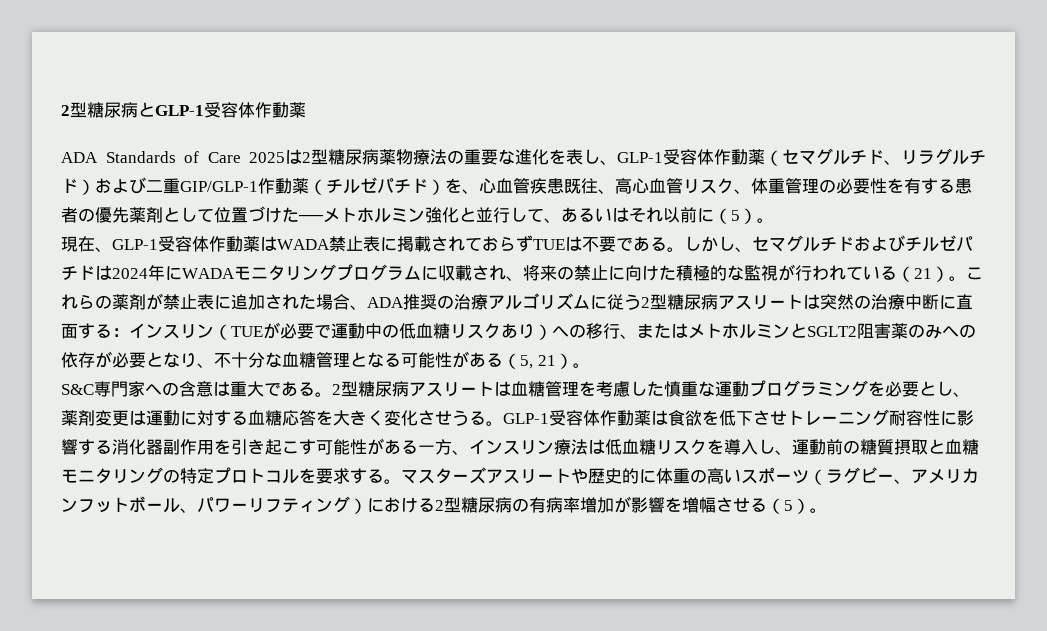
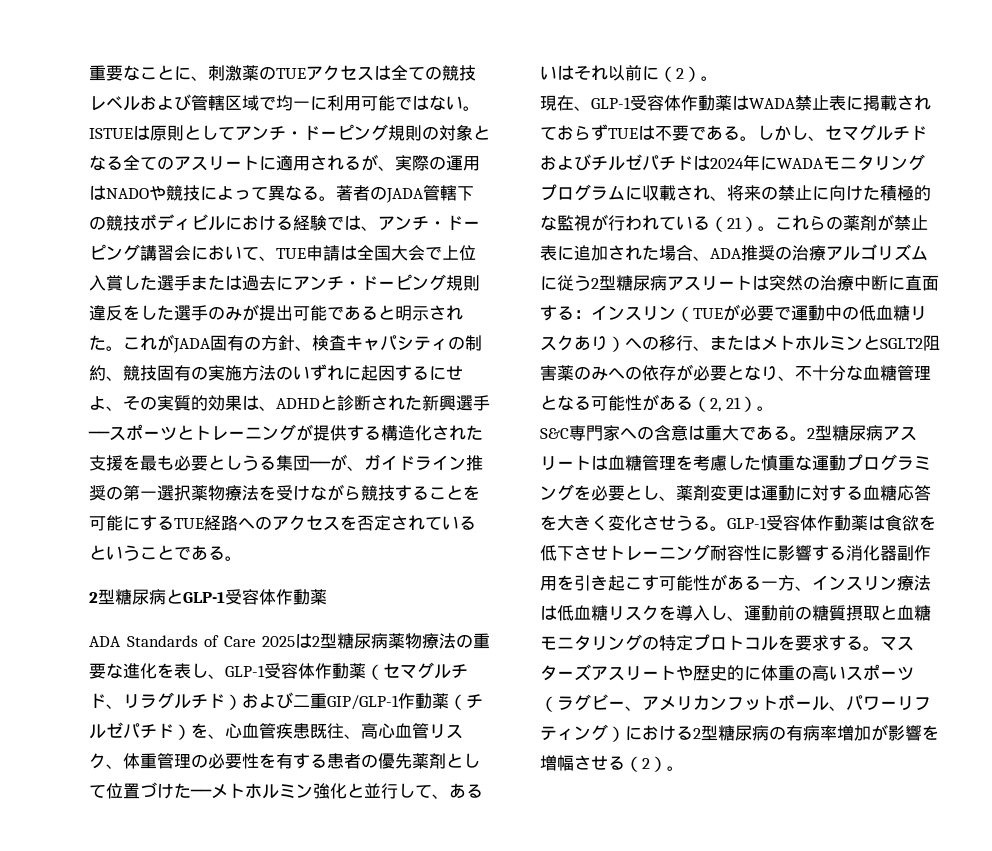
(61, 110) none -> [89,65,476,81] [89,94,480,111] [89,124,490,141] [89,154,480,171] [89,185,474,203] [89,214,480,231] [89,244,476,261] [89,274,480,291] [89,304,463,321] [89,334,482,353] [89,364,463,381] [89,395,490,411] [88,424,483,441] [89,454,483,471] [89,484,480,501] [89,515,476,531] [89,545,242,561] 重要なことに、刺激薬のTUEアクセスは全ての競技レベルおよび管轄区域で均一に利用可能ではない。ISTUEは原則としてアンチ・ドーピング規則の対象となる全てのアスリートに適用されるが、実際の運用はNADOや競技によって異なる。著者のJADA管轄下の競技ボディビルにおける経験では、アンチ・ドーピング講習会において、TUE申請は全国大会で上位入賞した選手または過去にアンチ・ドーピング規則違反をした選手のみが提出可能であると明示された。これがJADA固有の方針、検査キャパシティの制約、競技固有の実施方法のいずれに起因するにせよ、その実質的効果は、ADHDと診断された新興選手──スポーツとトレーニングが提供する構造化された支援を最も必要としうる集団──が、ガイドライン推奨の第一選択薬物療法を受けながら競技することを可能にするTUE経路へのアクセスを否定されているということである。 //
[731,210,740,221] 5 -> [676,68,684,79] 2
[520,355,533,369] 5, -> [710,398,721,412] 2,
[784,500,793,511] 5 -> [642,758,650,769] 2

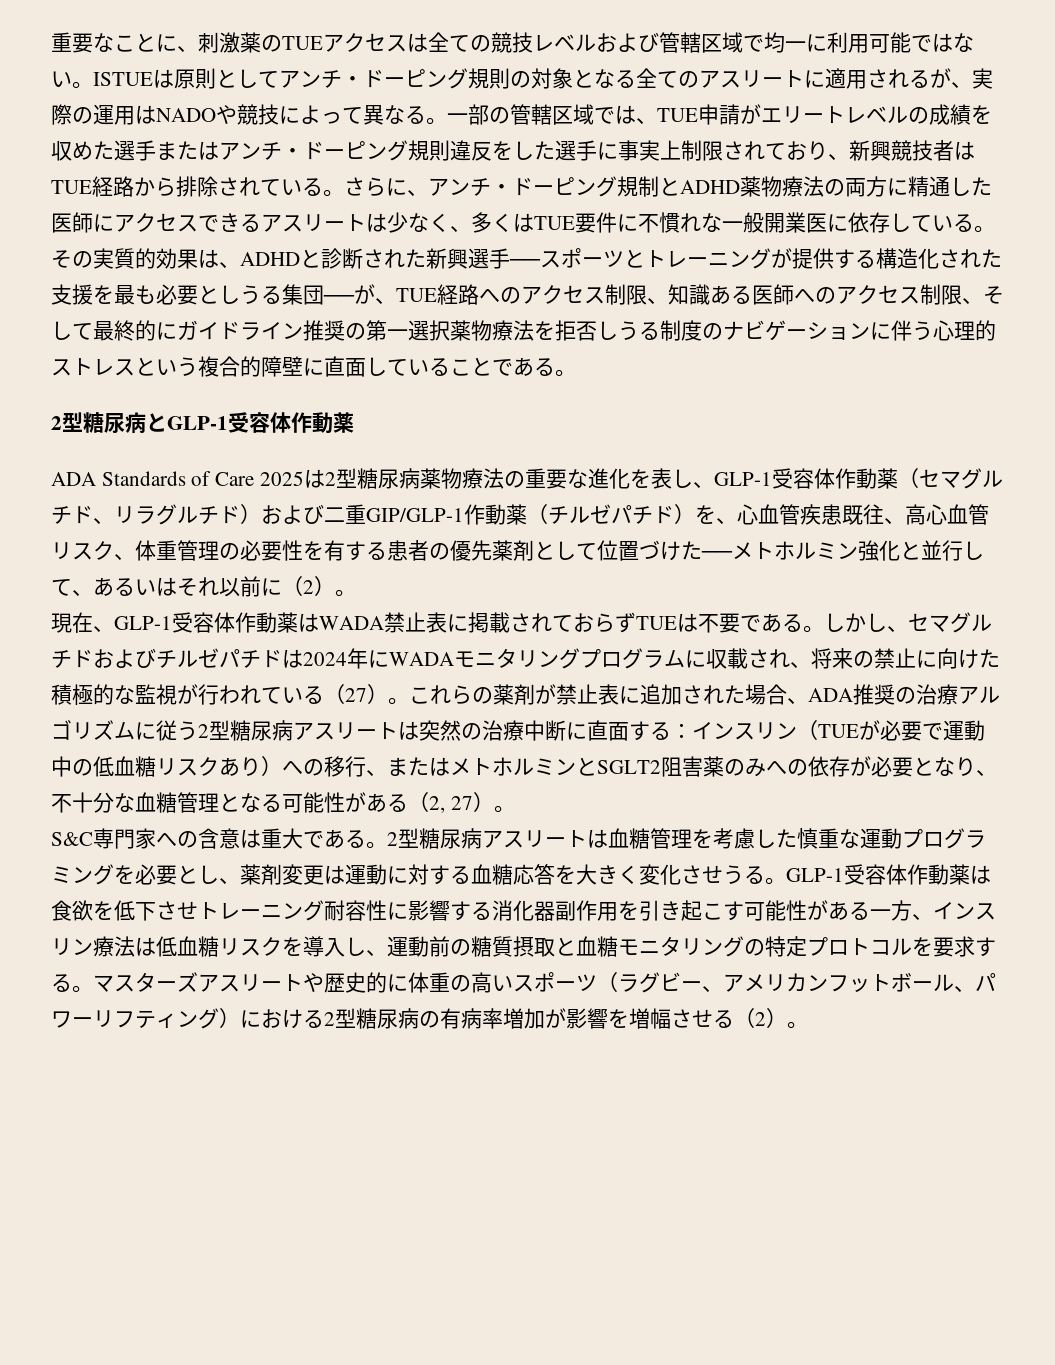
[336,185,474,203] [89,214,480,231] [89,244,476,261] [89,275,140,291] 著者のJADA管轄下の競技ボディビルにおける経験では、アンチ・ドーピング講習会において、TUE申請は全国大会で上位入賞し -> [447,104,992,125] [51,140,93,161] 一部の管轄区域では、TUE申請がエリートレベルの成績を収め
[242,275,293,291] 過去に -> (219, 150) none
[208,304,463,321] [89,334,482,353] [89,364,463,381] [89,396,123,411] のみが提出可能であると明示された。これがJADA固有の方針、検査キャパシティの制約、競技固有の実施方法のいずれに起因するにせよ、 -> [597,140,975,161] [51,176,992,197] [51,212,995,233] に事実上制限されており、新興競技者はTUE経路から排除されている。さらに、アンチ・ドーピング規制とADHD薬物療法の両方に精通した医師にアクセスできるアスリートは少なく、多くはTUE要件に不慣れな一般開業医に依存している。
(364, 468) none -> [396,284,1004,305] [51,320,177,341] TUE経路へのアクセス制限、知識ある医師へのアクセス制限、そして最終的に
[276,484,480,501] [89,515,476,531] [89,545,140,561] 受けながら競技することを可能にするTUE経路へのアクセスを否定されているという -> [555,320,996,341] [51,356,450,377] 拒否しうる制度のナビゲーションに伴う心理的ストレスという複合的障壁に直面している
[727,217,742,229] 21 -> [345,688,367,702] 27
[725,397,741,409] 21 -> [450,796,473,810] 27

